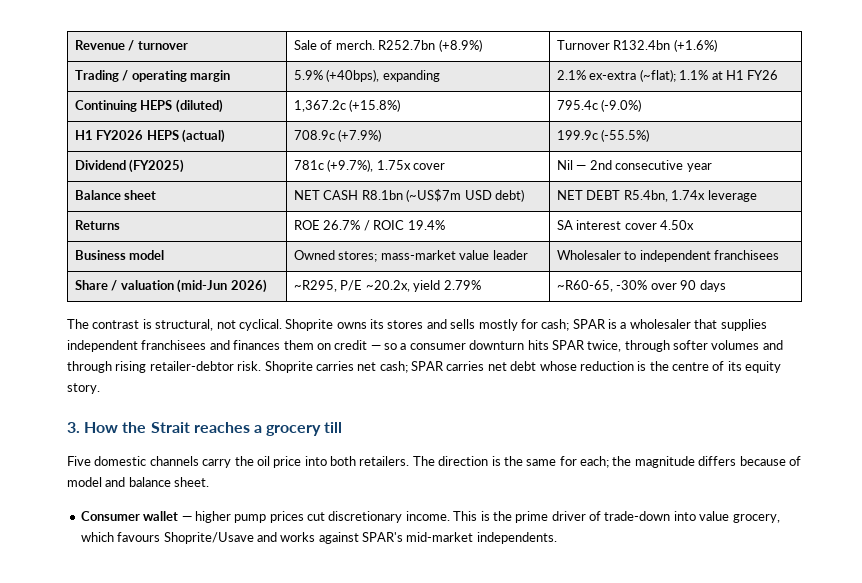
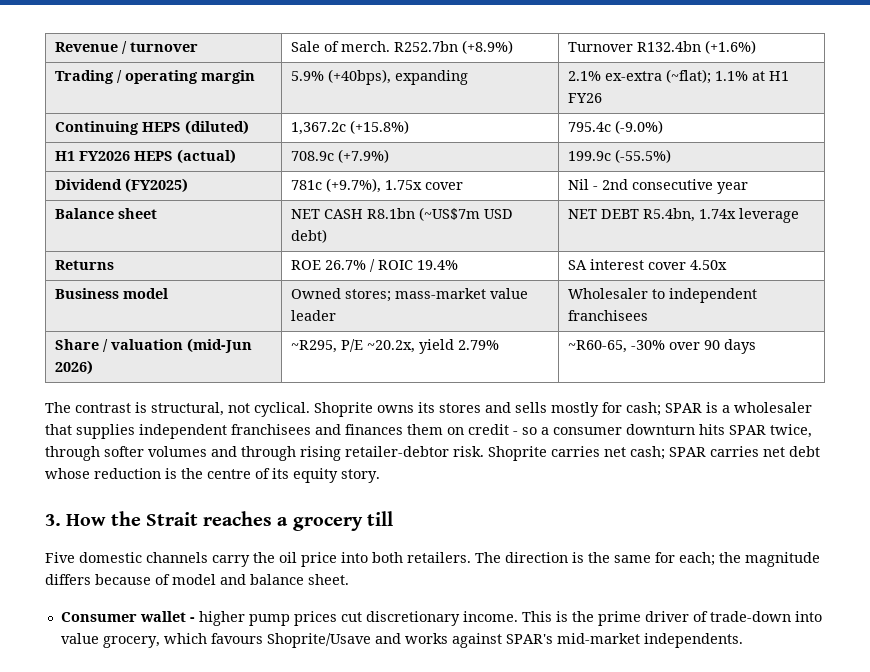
[576,165,587,170] — -> [592,186,598,190] -
[370,345,381,350] — -> [513,431,518,435] -
[181,516,192,521] — -> [189,617,195,622] -

